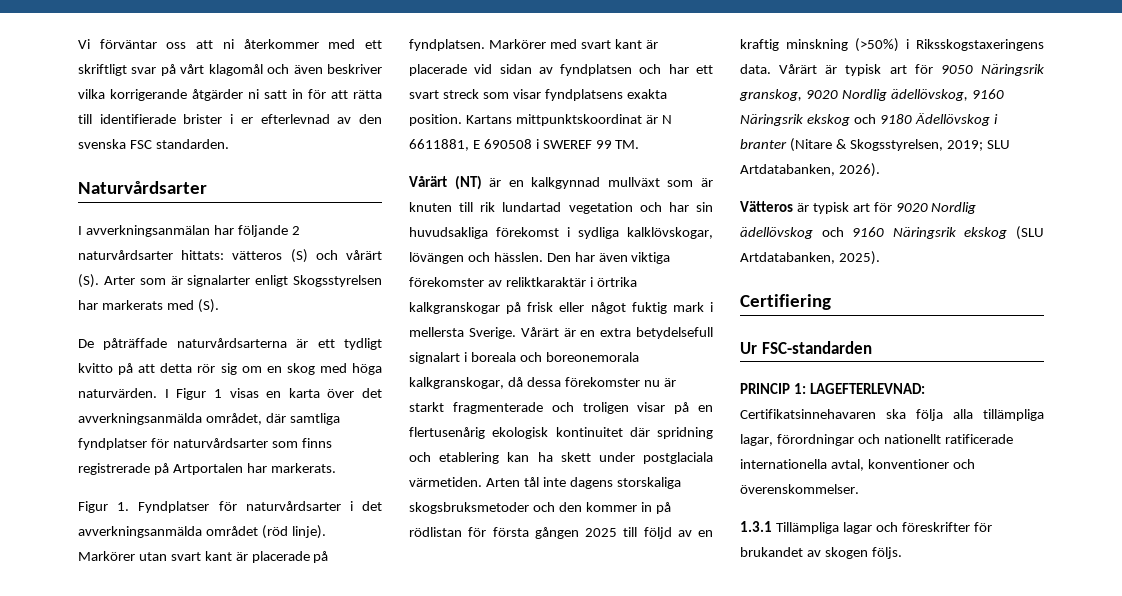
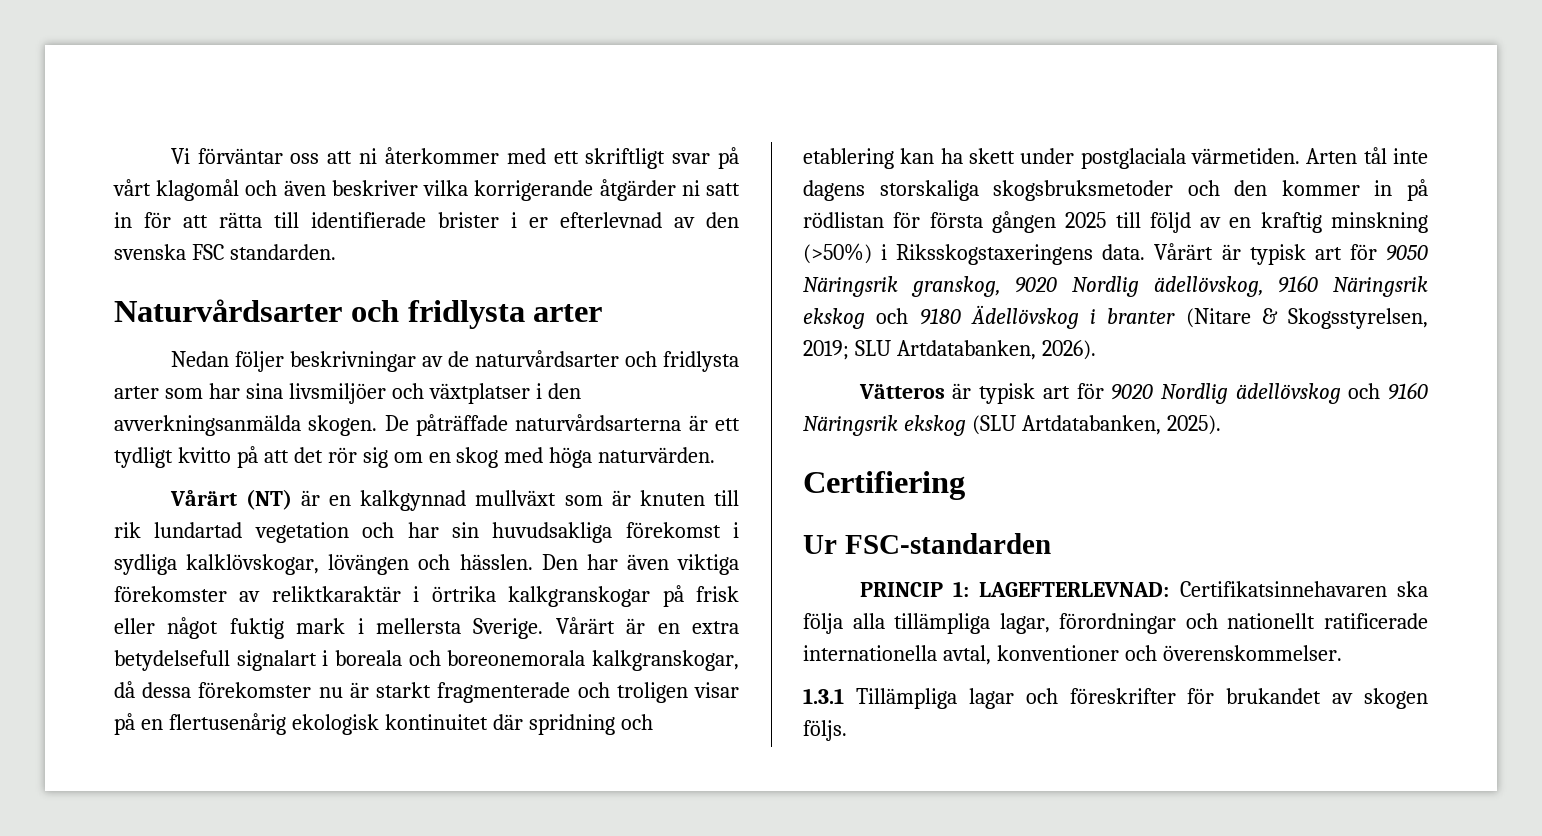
[78,225,300,237] [78,249,382,263] [78,274,382,288] [78,299,219,313] // I avverkningsanmälan har följande 2 naturvårdsarter hittats: vätteros (S) och vårärt (S). Arter som är signalarter enligt Skogsstyrelsen har markerats med (S). // -> [350,300,603,329] [170,350,740,372] [114,383,581,404] [114,415,378,436] och fridlysta arter // Nedan följer beskrivningar av de naturvårdsarter och fridlysta arter som har sina livsmiljöer och växtplatser i den avverkningsanmälda skogen.
[160,363,193,373] detta -> [293,447,323,463] det
[164,388,382,400] [78,413,340,425] [78,438,332,450] [78,463,336,475] [78,501,382,513] [78,525,326,539] [78,551,329,563] [409,39,658,51] [409,64,713,76] [409,89,667,101] [409,114,672,126] [409,139,640,151] I Figur 1 visas en karta över det avverkningsanmälda området, där samtliga fyndplatser för naturvårdsarter som finns registrerade på Artportalen har markerats. // Figur 1. Fyndplatser för naturvårdsarter i det avverkningsanmälda området (röd linje). Markörer utan svart kant är placerade på fyndplatsen. Markörer med svart kant är placerade vid sidan av fyndplatsen och har ett svart streck som visar fyndplatsens exakta position. Kartans mittpunktskoordinat är N 6611881, E 690508 i SWEREF 99 TM. -> (716, 455) none

